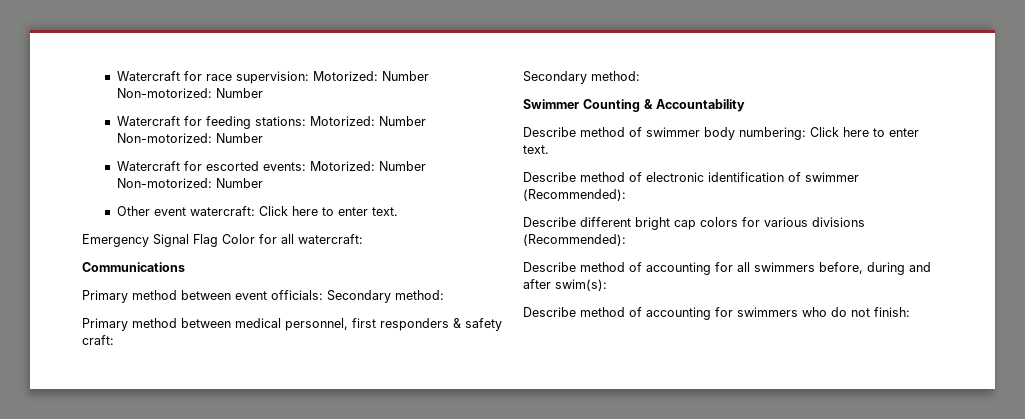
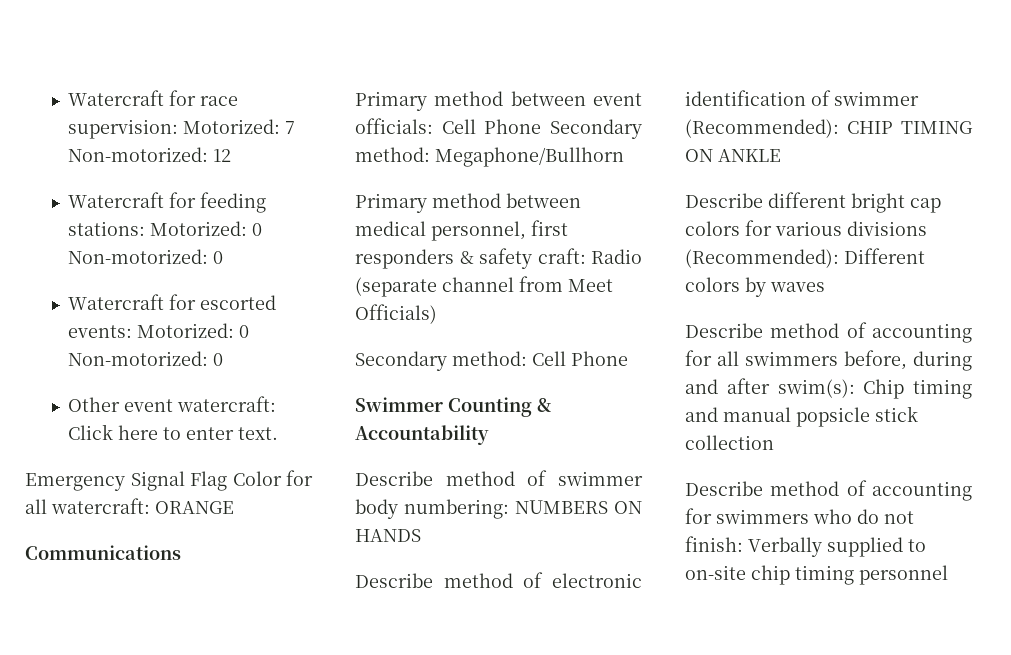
[381,71,429,81] [116,88,263,98] Number Non-motorized: Number -> [285,121,296,134] [68,147,232,162] 7 Non-motorized: 12
[378,116,426,126] [116,133,263,143] Number Non-motorized: Number -> [252,223,263,236] [68,249,224,264] 0 Non-motorized: 0
[378,161,426,171] [116,178,263,188] Number Non-motorized: Number -> [239,325,250,338] [68,351,224,366] 0 Non-motorized: 0
(363, 239) none -> [155,501,234,514] ORANGE
[327,290,444,303] Secondary method: -> [441,119,642,139] [355,147,624,167] Cell Phone Secondary method: Megaphone/Bullhorn
[523,71,640,84] // Secondary method: -> [591,249,642,264] [355,276,613,297] [355,304,437,324] [355,351,628,371] Radio (separate channel from Meet Officials) // Secondary method: Cell Phone
[810,127,919,137] [523,145,549,154] Click here to enter text. -> [515,500,642,514] [355,529,421,542] NUMBERS ON HANDS
(626, 195) none -> [847,121,973,134] [685,149,781,162] CHIP TIMING ON ANKLE
(626, 240) none -> [844,248,925,264] [685,277,825,297] Different colors by waves
(607, 285) none -> [863,379,972,399] [685,406,918,427] [685,435,774,450] Chip timing and manual popsicle stick collection
(910, 312) none -> [748,537,926,557] [685,565,948,585] Verbally supplied to on-site chip timing personnel

